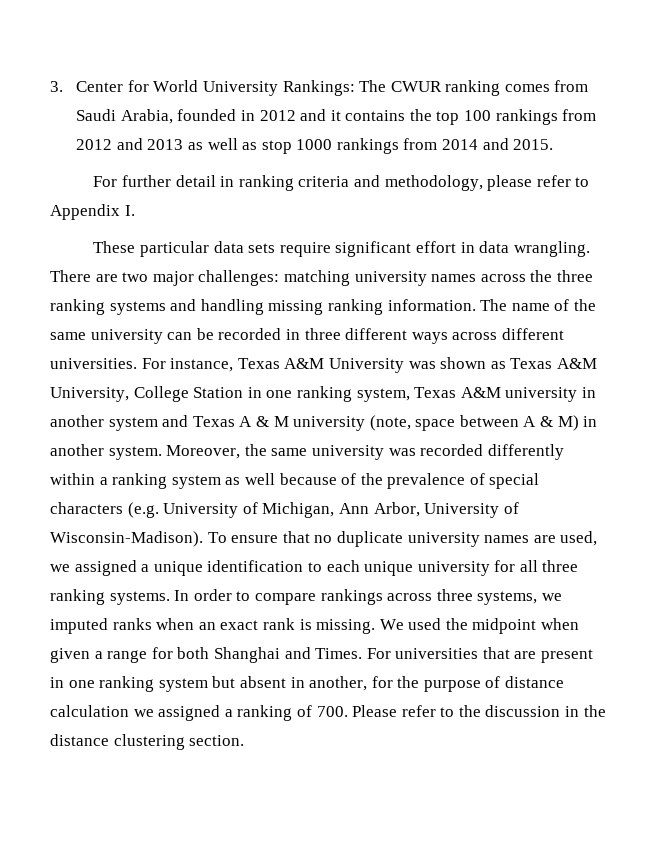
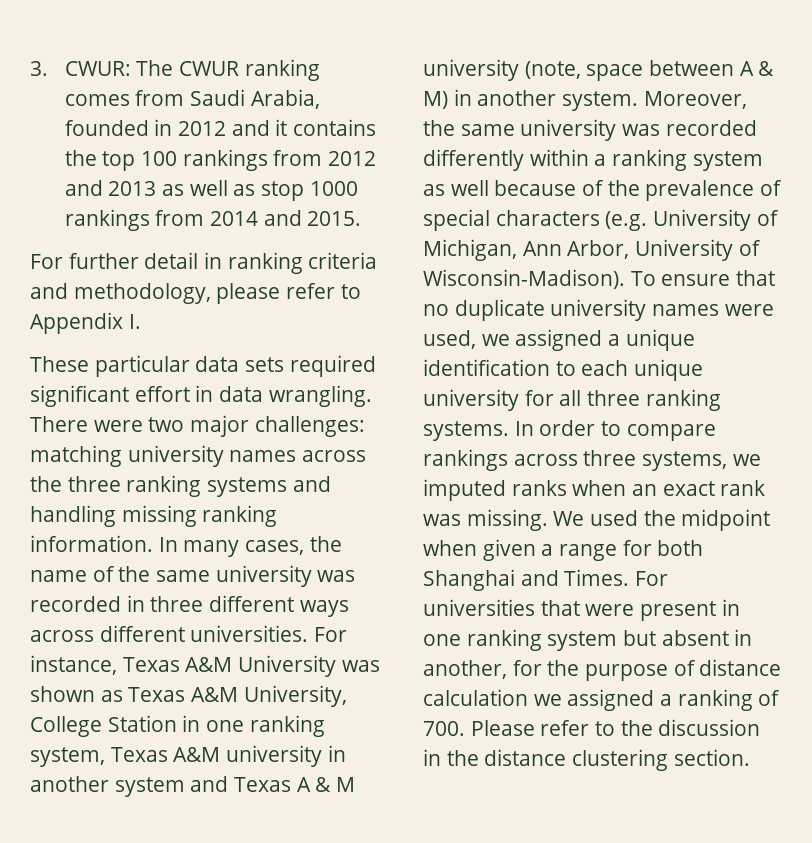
[76,80,355,96] Center for World University Rankings: -> [64,61,131,76] CWUR:
[279,242,331,257] require -> [289,355,376,377] required
[95,274,118,282] are -> [93,420,143,432] were
[480,299,508,311] The -> [158,536,342,557] In many cases, the
[167,328,214,340] can be -> [317,570,356,582] was
[533,535,556,543] are -> [724,304,774,316] were
[299,619,312,630] is -> [423,514,461,526] was
[514,651,537,659] are -> [585,604,635,616] were

